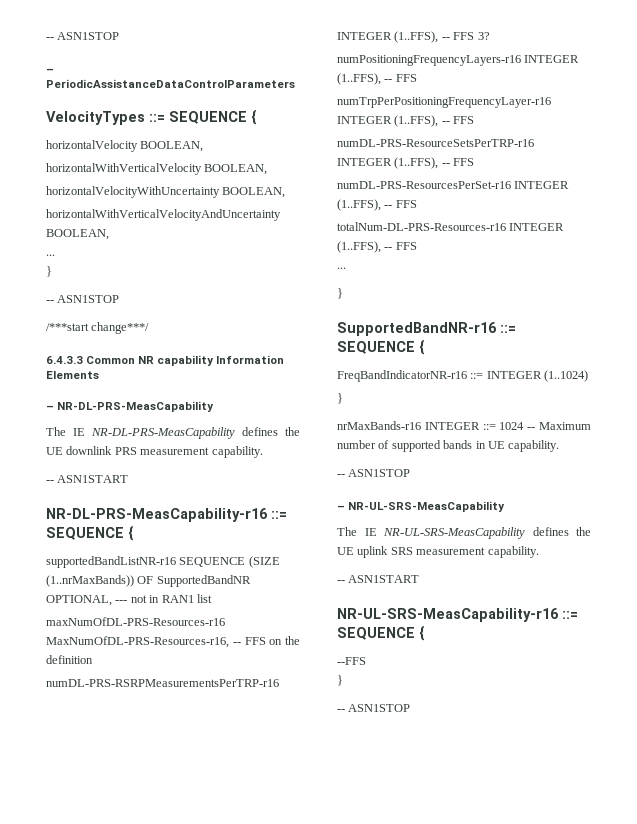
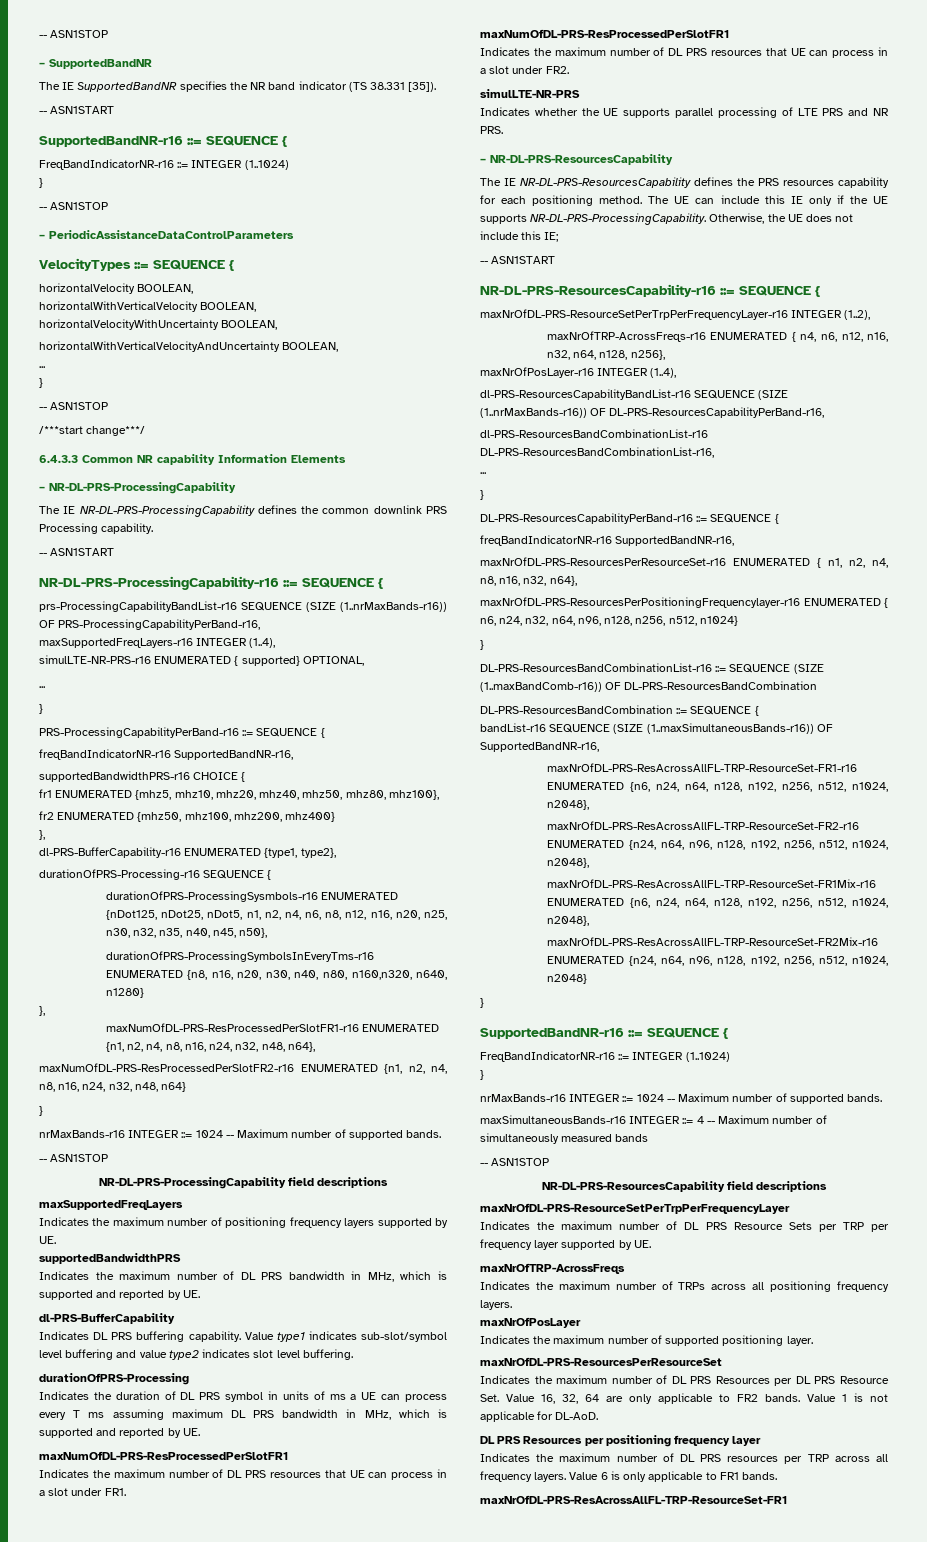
[46,32,120,40] -- ASN1STOP -> [39,30,109,38] [39,59,152,69] [39,81,437,92] [39,106,115,114] [39,136,287,147] [39,159,289,170] [39,178,43,188] [39,202,109,210] -- ASN1STOP // – SupportedBandNR // The IE SupportedBandNR specifies the NR band indicator (TS 38.331 [35]). // -- ASN1START // SupportedBandNR-r16 ::= SEQUENCE { // FreqBandIndicatorNR-r16 ::= INTEGER (1..1024) // } // -- ASN1STOP
[57,401,215,412] [46,427,300,439] [46,447,63,455] NR-DL-PRS-MeasCapability // The IE NR-DL-PRS-MeasCapability defines the UE -> [49,482,236,494] [39,505,370,517] NR-DL-PRS-ProcessingCapability // The IE NR-DL-PRS-ProcessingCapability defines the common
[140,446,263,458] [46,475,129,483] [46,508,287,522] [46,525,134,541] [46,556,280,568] [46,575,251,587] [46,594,212,606] [46,617,225,626] [46,636,300,648] [46,655,93,664] [46,679,279,687] [337,31,490,43] [337,55,580,66] [337,73,417,85] [337,97,551,108] [337,115,475,127] [337,139,534,147] [337,157,475,169] [337,181,570,189] [337,199,417,211] [337,222,565,231] [337,241,417,253] [337,267,346,269] measurement capability. // -- ASN1START // NR-DL-PRS-MeasCapability-r16 ::= SEQUENCE { // supportedBandListNR-r16 SEQUENCE (SIZE (1..nrMaxBands)) OF SupportedBandNR OPTIONAL, --- not in RAN1 list // maxNumOfDL-PRS-Resources-r16 MaxNumOfDL-PRS-Resources-r16, -- FFS on the definition // numDL-PRS-RSRPMeasurementsPerTRP-r16 INTEGER (1..FFS), -- FFS 3? // numPositioningFrequencyLayers-r16 INTEGER (1..FFS), -- FFS // numTrpPerPositioningFrequencyLayer-r16 INTEGER (1..FFS), -- FFS // numDL-PRS-ResourceSetsPerTRP-r16 INTEGER (1..FFS), -- FFS // numDL-PRS-ResourcesPerSet-r16 INTEGER (1..FFS), -- FFS // totalNum-DL-PRS-Resources-r16 INTEGER (1..FFS), -- FFS // ... -> [39,523,154,534] [39,548,115,556] [39,576,383,590] [39,601,447,612] [39,619,261,630] [39,638,276,648] [39,655,364,666] [39,686,45,688] [39,704,43,714] [39,727,325,738] [39,749,294,760] [39,771,246,782] [39,789,439,800] [39,811,336,822] [39,830,45,840] [39,847,336,858] [39,869,272,880] [105,891,399,902] [105,910,447,920] [105,928,268,938] [105,951,374,962] [105,970,447,980] [105,988,144,998] [39,1006,45,1016] [105,1023,440,1032] [105,1042,315,1052] [39,1063,447,1074] [39,1082,187,1092] [39,1106,43,1116] [39,1129,442,1140] [39,1154,109,1162] [98,1177,389,1189] [39,1200,183,1210] [39,1217,448,1228] [39,1236,56,1244] [39,1253,181,1264] [39,1271,447,1282] [39,1290,200,1300] [39,1313,175,1324] [39,1331,447,1342] [39,1349,353,1360] [39,1373,189,1385] [39,1391,447,1402] [39,1409,447,1420] [39,1428,200,1438] [39,1451,288,1460] [39,1469,447,1480] [39,1488,126,1496] [480,29,729,38] [480,47,888,58] [480,66,569,74] [480,89,580,98] [480,107,889,118] [480,126,503,134] [480,154,673,165] [480,177,889,188] [480,195,888,206] [480,213,854,225] [480,231,559,242] [480,256,556,264] [480,284,820,297] [480,309,871,320] [546,331,888,342] [546,350,665,360] [480,367,677,378] [480,389,789,400] [480,407,825,418] [480,429,708,438] [480,447,714,458] [480,472,486,474] [480,490,484,500] [480,513,779,524] [480,535,735,546] [480,557,888,568] [480,576,577,586] [480,597,888,608] [480,616,738,626] [480,640,484,650] [480,663,824,674] [480,681,818,692] [480,705,759,716] [480,723,833,734] [480,742,599,752] [546,763,857,772] [546,782,888,792] [546,800,589,810] [546,821,859,830] [546,840,888,850] [546,858,589,868] [546,879,876,888] [546,898,888,908] [546,916,589,926] [546,937,878,946] [546,956,888,966] [546,974,587,984] Processing capability. // -- ASN1START // NR-DL-PRS-ProcessingCapability-r16 ::= SEQUENCE { // prs-ProcessingCapabilityBandList-r16 SEQUENCE (SIZE (1..nrMaxBands-r16)) OF PRS-ProcessingCapabilityPerBand-r16, // maxSupportedFreqLayers-r16 INTEGER (1..4), // simulLTE-NR-PRS-r16 ENUMERATED { supported} OPTIONAL, // ... // } // PRS-ProcessingCapabilityPerBand-r16 ::= SEQUENCE { // freqBandIndicatorNR-r16 SupportedBandNR-r16, // supportedBandwidthPRS-r16 CHOICE { // fr1 ENUMERATED {mhz5, mhz10, mhz20, mhz40, mhz50, mhz80, mhz100}, // fr2 ENUMERATED {mhz50, mhz100, mhz200, mhz400} // }, // dl-PRS-BufferCapability-r16 ENUMERATED {type1, type2}, // durationOfPRS-Processing-r16 SEQUENCE { // durationOfPRS-ProcessingSysmbols-r16 ENUMERATED {nDot125, nDot25, nDot5, n1, n2, n4, n6, n8, n12, n16, n20, n25, n30, n32, n35, n40, n45, n50}, // durationOfPRS-ProcessingSymbolsInEveryTms-r16 ENUMERATED {n8, n16, n20, n30, n40, n80, n160,n320, n640, n1280} // }, // maxNumOfDL-PRS-ResProcessedPerSlotFR1-r16 ENUMERATED {n1, n2, n4, n8, n16, n24, n32, n48, n64}, // maxNumOfDL-PRS-ResProcessedPerSlotFR2-r16 ENUMERATED {n1, n2, n4, n8, n16, n24, n32, n48, n64} // } // nrMaxBands-r16 INTEGER ::= 1024 -- Maximum number of supported bands. // -- ASN1STOP // NR-DL-PRS-ProcessingCapability field descriptions // maxSupportedFreqLayers // Indicates the maximum number of positioning frequency layers supported by UE. // supportedBandwidthPRS // Indicates the maximum number of DL PRS bandwidth in MHz, which is supported and reported by UE. // dl-PRS-BufferCapability // Indicates DL PRS buffering capability. Value type1 indicates sub-slot/symbol level buffering and value type2 indicates slot level buffering. // durationOfPRS-Processing // Indicates the duration of DL PRS symbol in units of ms a UE can process every T ms assuming maximum DL PRS bandwidth in MHz, which is supported and reported by UE. // maxNumOfDL-PRS-ResProcessedPerSlotFR1 // Indicates the maximum number of DL PRS resources that UE can process in a slot under FR1. // maxNumOfDL-PRS-ResProcessedPerSlotFR1 // Indicates the maximum number of DL PRS resources that UE can process in a slot under FR2. // simulLTE-NR-PRS // Indicates whether the UE supports parallel processing of LTE PRS and NR PRS. // – NR-DL-PRS-ResourcesCapability // The IE NR-DL-PRS-ResourcesCapability defines the PRS resources capability for each positioning method. The UE can include this IE only if the UE supports NR-DL-PRS-ProcessingCapability. Otherwise, the UE does not include this IE; // -- ASN1START // NR-DL-PRS-ResourcesCapability-r16 ::= SEQUENCE { // maxNrOfDL-PRS-ResourceSetPerTrpPerFrequencyLayer-r16 INTEGER (1..2), // maxNrOfTRP-AcrossFreqs-r16 ENUMERATED { n4, n6, n12, n16, n32, n64, n128, n256}, // maxNrOfPosLayer-r16 INTEGER (1..4), // dl-PRS-ResourcesCapabilityBandList-r16 SEQUENCE (SIZE (1..nrMaxBands-r16)) OF DL-PRS-ResourcesCapabilityPerBand-r16, // dl-PRS-ResourcesBandCombinationList-r16 DL-PRS-ResourcesBandCombinationList-r16, // ... // } // DL-PRS-ResourcesCapabilityPerBand-r16 ::= SEQUENCE { // freqBandIndicatorNR-r16 SupportedBandNR-r16, // maxNrOfDL-PRS-ResourcesPerResourceSet-r16 ENUMERATED { n1, n2, n4, n8, n16, n32, n64}, // maxNrOfDL-PRS-ResourcesPerPositioningFrequencylayer-r16 ENUMERATED { n6, n24, n32, n64, n96, n128, n256, n512, n1024} // } // DL-PRS-ResourcesBandCombinationList-r16 ::= SEQUENCE (SIZE (1..maxBandComb-r16)) OF DL-PRS-ResourcesBandCombination // DL-PRS-ResourcesBandCombination ::= SEQUENCE { // bandList-r16 SEQUENCE (SIZE (1..maxSimultaneousBands-r16)) OF SupportedBandNR-r16, // maxNrOfDL-PRS-ResAcrossAllFL-TRP-ResourceSet-FR1-r16 ENUMERATED {n6, n24, n64, n128, n192, n256, n512, n1024, n2048}, // maxNrOfDL-PRS-ResAcrossAllFL-TRP-ResourceSet-FR2-r16 ENUMERATED {n24, n64, n96, n128, n192, n256, n512, n1024, n2048}, // maxNrOfDL-PRS-ResAcrossAllFL-TRP-ResourceSet-FR1Mix-r16 ENUMERATED {n6, n24, n64, n128, n192, n256, n512, n1024, n2048}, // maxNrOfDL-PRS-ResAcrossAllFL-TRP-ResourceSet-FR2Mix-r16 ENUMERATED {n24, n64, n96, n128, n192, n256, n512, n1024, n2048}
[443,440,560,452] [337,469,411,477] [337,501,506,512] [337,527,591,539] [337,546,539,558] [337,575,420,583] [337,608,578,622] [337,625,425,641] [337,657,366,665] [337,675,343,686] [337,704,411,712] bands in UE capability. // -- ASN1STOP // – NR-UL-SRS-MeasCapability // The IE NR-UL-SRS-MeasCapability defines the UE uplink SRS measurement capability. // -- ASN1START // NR-UL-SRS-MeasCapability-r16 ::= SEQUENCE { // --FFS // } // -- ASN1STOP -> [847,1094,883,1102] [480,1115,827,1124] [480,1133,649,1144] [480,1158,550,1166] [541,1181,828,1192] [480,1203,790,1214] [480,1221,889,1232] [480,1239,651,1250] [480,1263,625,1274] [480,1281,889,1292] [480,1300,512,1310] [480,1317,581,1328] [480,1335,813,1346] [480,1357,722,1366] [480,1375,889,1386] [480,1393,888,1404] [480,1411,599,1422] [480,1435,762,1447] [480,1453,888,1464] [480,1471,778,1482] [480,1495,787,1504] bands. // maxSimultaneousBands-r16 INTEGER ::= 4 -- Maximum number of simultaneously measured bands // -- ASN1STOP // NR-DL-PRS-ResourcesCapability field descriptions // maxNrOfDL-PRS-ResourceSetPerTrpPerFrequencyLayer // Indicates the maximum number of DL PRS Resource Sets per TRP per frequency layer supported by UE. // maxNrOfTRP-AcrossFreqs // Indicates the maximum number of TRPs across all positioning frequency layers. // maxNrOfPosLayer // Indicates the maximum number of supported positioning layer. // maxNrOfDL-PRS-ResourcesPerResourceSet // Indicates the maximum number of DL PRS Resources per DL PRS Resource Set. Value 16, 32, 64 are only applicable to FR2 bands. Value 1 is not applicable for DL-AoD. // DL PRS Resources per positioning frequency layer // Indicates the maximum number of DL PRS resources per TRP across all frequency layers. Value 6 is only applicable to FR1 bands. // maxNrOfDL-PRS-ResAcrossAllFL-TRP-ResourceSet-FR1

